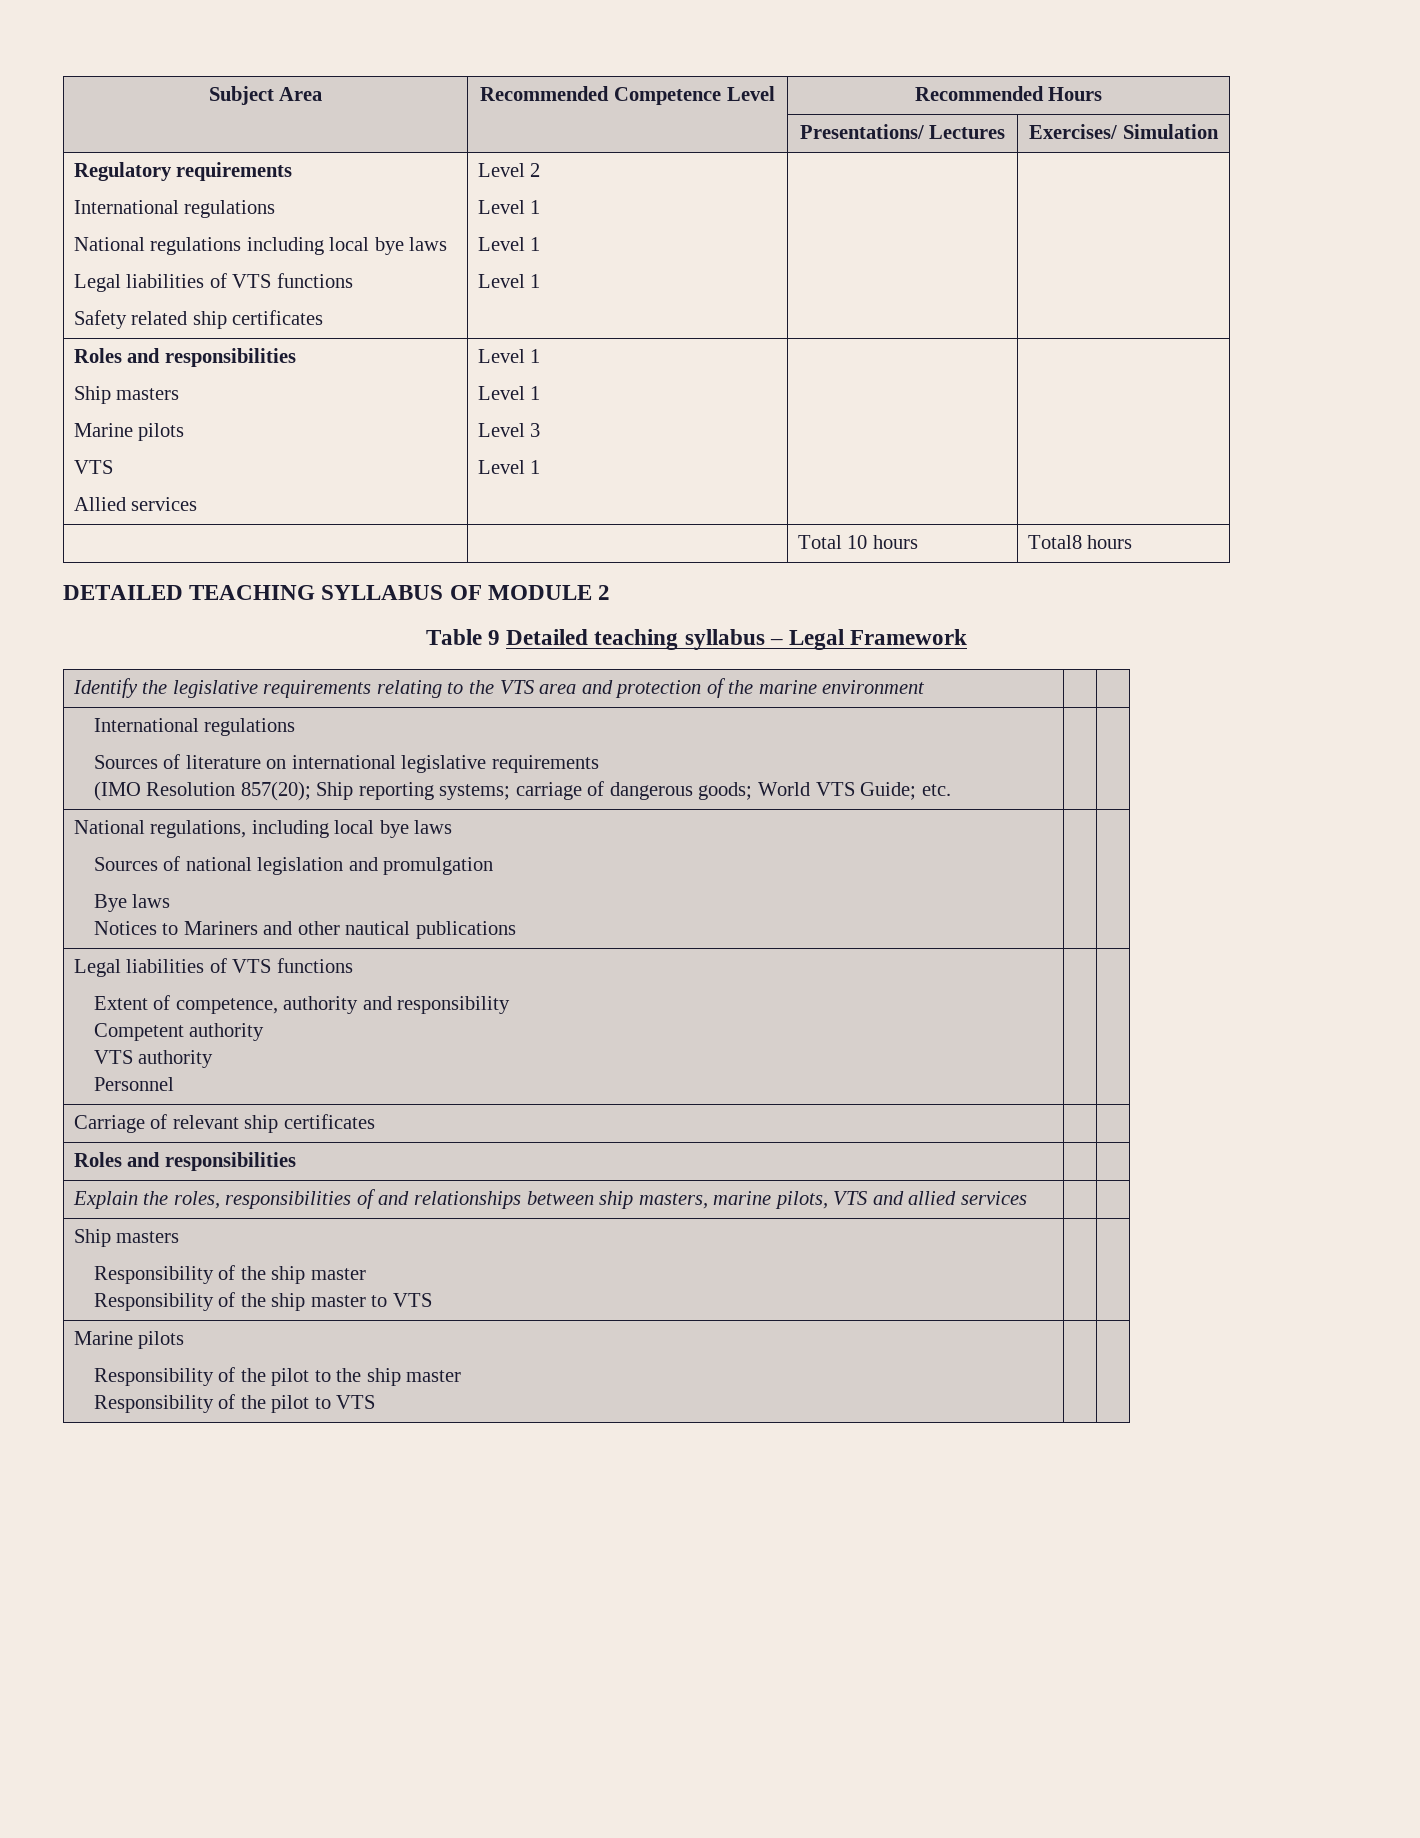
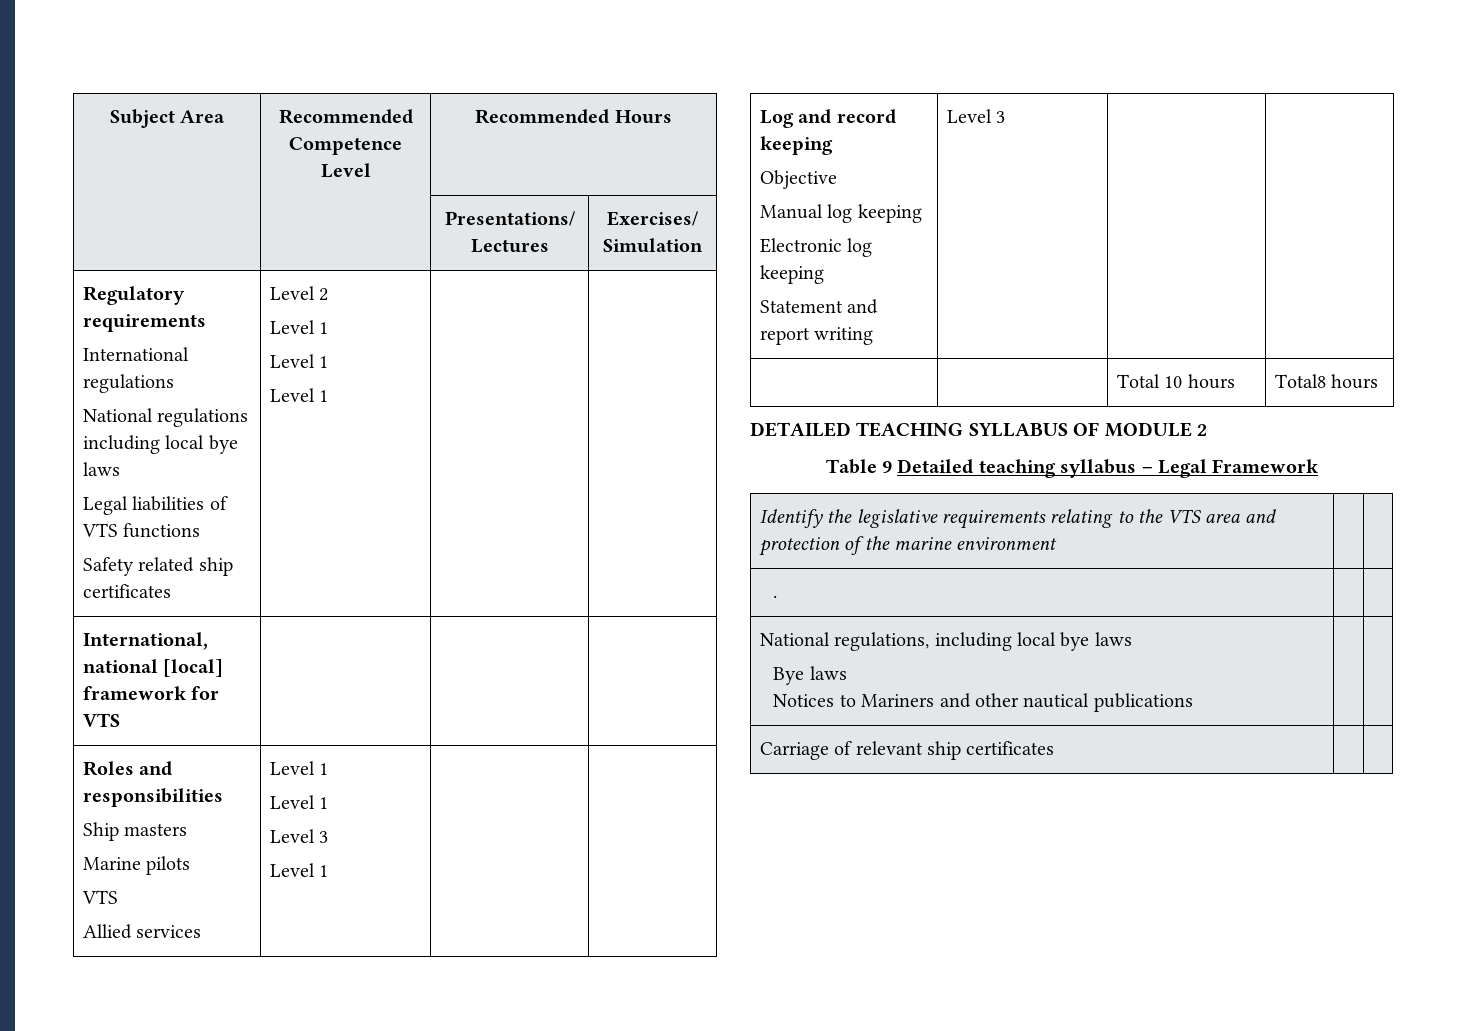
(541, 281) none -> [82,632,208,650] [82,659,224,677] [82,686,220,700] [82,713,120,727] // International, national [local] framework for VTS | | |
(541, 467) none -> [759,109,896,128] [759,136,833,155] [759,170,837,189] [759,204,922,223] [759,238,873,257] [759,265,824,284] [759,299,879,314] [759,327,874,345] [946,109,1006,123] // Log and record keeping // Objective // Manual log keeping // Electronic log keeping // Statement and report writing | Level 3 | |
[93,718,296,736] [93,754,599,773] [93,781,951,801] International regulations // Sources of literature on international legislative requirements // (IMO Resolution 857(20); Ship reporting systems; carriage of dangerous goods; World VTS Guide; etc. -> [773,595,778,598] .
[93,856,494,875] // Sources of national legislation and promulgation -> (1132, 639) none
[73,958,353,977] [93,995,511,1014] [93,1023,265,1041] [93,1050,214,1068] [93,1077,174,1091] // Legal liabilities of VTS functions // Extent of competence, authority and responsibility // Competent authority // VTS authority // Personnel | | -> (1193, 702) none
[73,1152,296,1171] [72,1189,1027,1209] [73,1229,180,1247] [93,1265,366,1284] [93,1292,432,1311] [73,1331,185,1349] [93,1367,462,1386] [93,1394,376,1413] // Roles and responsibilities | | // Explain the roles, responsibilities of and relationships between ship masters, marine pilots, VTS and allied services | | // Ship masters // Responsibility of the ship master // Responsibility of the ship master to VTS | | // Marine pilots // Responsibility of the pilot to the ship master // Responsibility of the pilot to VTS | | -> (1055, 748) none

